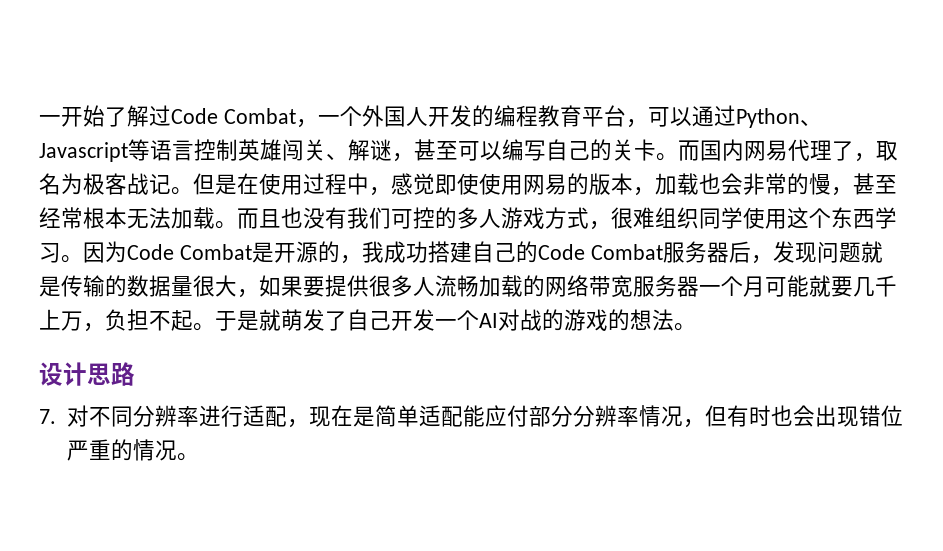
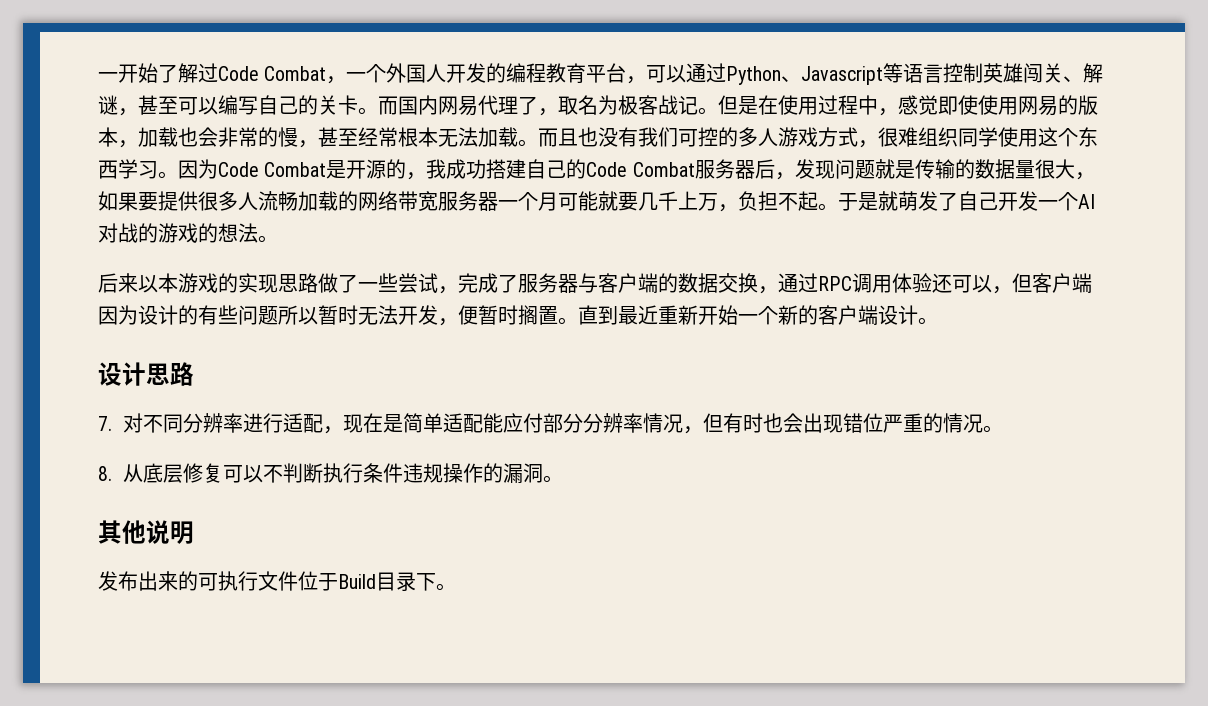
(696, 327) none -> [98,273,1092,294] [98,305,938,326] // 后来以本游戏的实现思路做了一些尝试，完成了服务器与客户端的数据交换，通过RPC调用体验还可以，但客户端因为设计的有些问题所以暂时无法开发，便暂时搁置。直到最近重新开始一个新的客户端设计。
(200, 457) none -> [98,463,563,483] [98,520,194,544] [98,571,456,591] // 8.从底层修复可以不判断执行条件违规操作的漏洞。 // 其他说明 // 发布出来的可执行文件位于Build目录下。

